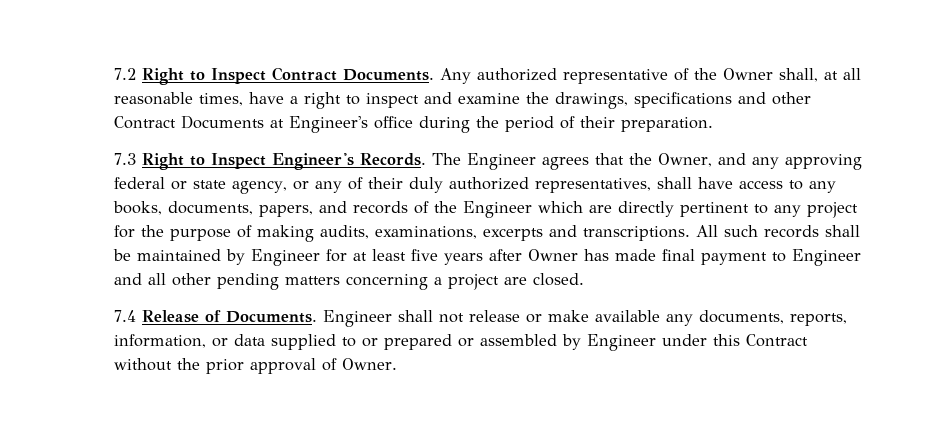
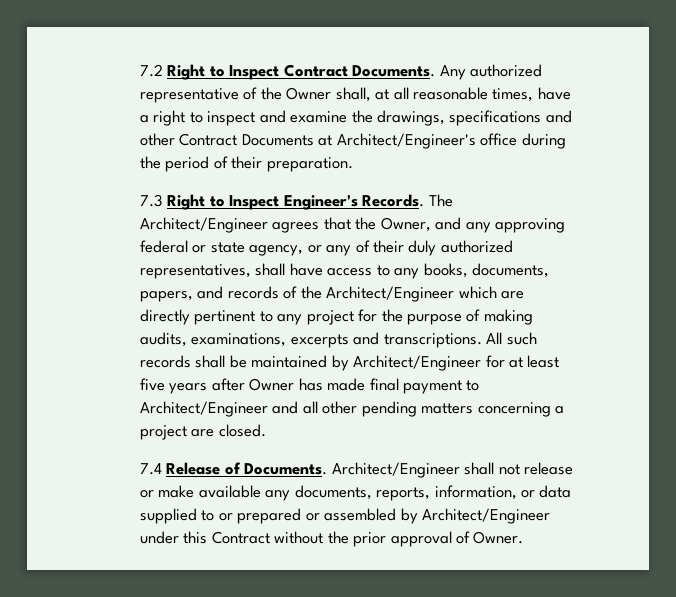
[289,116,369,133] Engineer's -> [336,133,476,149] Architect/Engineer's
[467,153,537,170] Engineer -> [139,217,268,233] Architect/Engineer
[463,201,533,218] Engineer -> [326,286,455,302] Architect/Engineer
[251,249,321,266] Engineer -> [353,355,482,371] Architect/Engineer
[792,249,862,266] Engineer -> [139,401,268,417] Architect/Engineer
[323,310,393,327] Engineer -> [331,462,460,478] Architect/Engineer
[587,334,657,351] Engineer -> [421,508,550,524] Architect/Engineer

